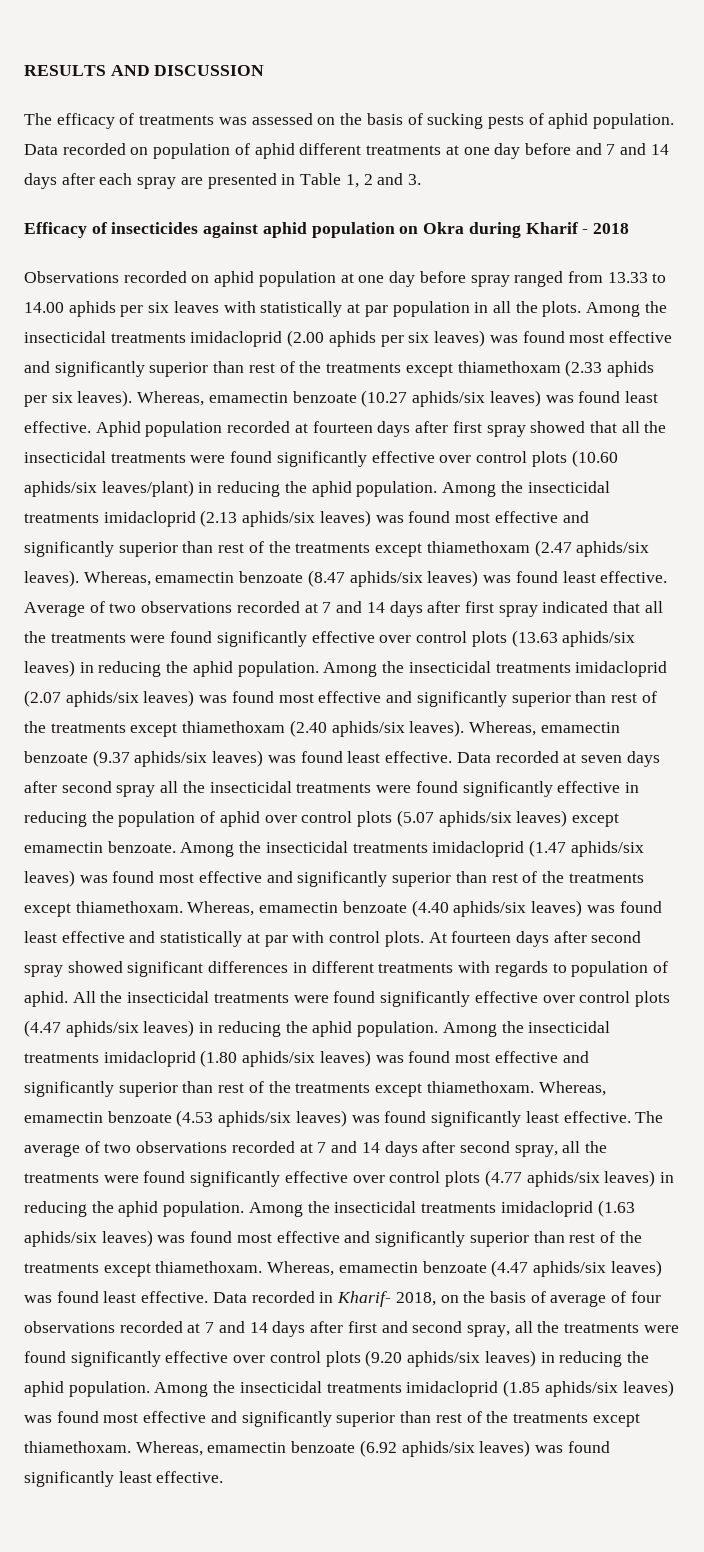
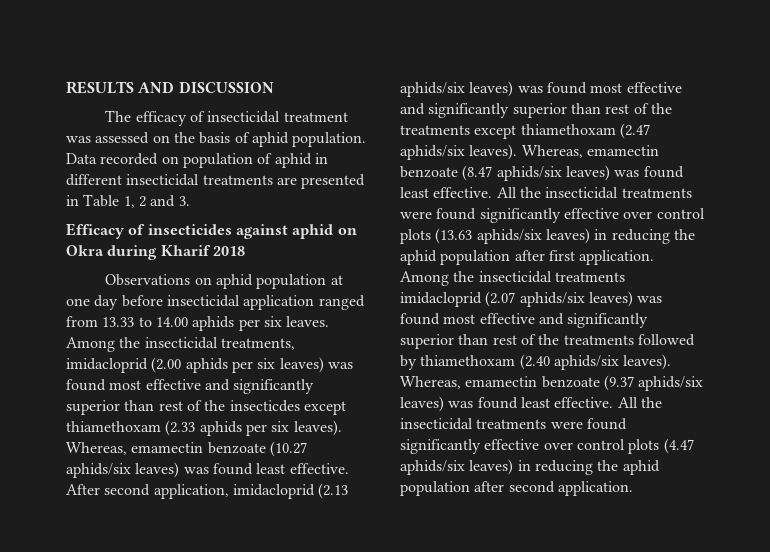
[139,115,215,125] treatments -> [207,111,348,123] insecticidal treatment
[427,113,544,129] sucking pests of -> (250, 137) none
[299,143,669,159] [24,173,177,189] different treatments at one day before and 7 and 14 days after each spray -> [314,153,328,164] [66,174,273,186] in different insecticidal treatments
[311,222,395,238] population -> (334, 231) none
[582,229,589,234] - -> (211, 250) none
[123,271,187,283] recorded -> (191, 280) none
[470,275,510,287] spray -> [166,295,315,310] insecticidal application
[173,301,667,317] [24,331,186,343] leaves with statistically at par population in all the plots. Among the insecticidal treatments -> [286,316,330,327] [66,337,295,352] leaves. Among the insecticidal treatments,
[326,363,402,373] treatments -> [229,400,300,412] insecticdes
[95,421,667,437] [24,450,618,467] [24,480,610,497] [24,513,99,523] Aphid population recorded at fourteen days after first spray showed that all the insecticidal treatments were found significantly effective over control plots (10.60 aphids/six leaves/plant) in reducing the aphid population. Among the insecticidal treatments -> [66,484,229,499] After second application,
[24,601,663,617] [24,631,46,643] Average of two observations recorded at 7 and 14 days after first spray indicated that all the -> [496,187,619,199] All the insecticidal
[237,661,319,677] population. -> [440,250,655,265] population after first application.
[130,723,178,737] except -> [637,334,695,346] [400,355,417,370] followed by
[456,751,660,767] [24,781,639,797] [24,810,619,827] [24,840,644,857] [24,870,644,887] [24,900,662,917] [24,931,642,947] [24,961,668,977] [24,991,68,1007] Data recorded at seven days after second spray all the insecticidal treatments were found significantly effective in reducing the population of aphid over control plots (5.07 aphids/six leaves) except emamectin benzoate. Among the insecticidal treatments imidacloprid (1.47 aphids/six leaves) was found most effective and significantly superior than rest of the treatments except thiamethoxam. Whereas, emamectin benzoate (4.40 aphids/six leaves) was found least effective and statistically at par with control plots. At fourteen days after second spray showed significant differences in different treatments with regards to population of aphid. -> (614, 402) none
[357,1021,611,1037] [24,1050,589,1067] [24,1081,606,1097] [24,1110,664,1127] [24,1141,608,1157] [24,1170,674,1187] [24,1200,635,1217] [24,1230,642,1247] [24,1260,662,1277] [24,1291,661,1307] [24,1321,679,1337] [24,1350,649,1367] [24,1380,674,1397] [24,1411,640,1427] [24,1440,610,1457] [24,1471,224,1487] population. Among the insecticidal treatments imidacloprid (1.80 aphids/six leaves) was found most effective and significantly superior than rest of the treatments except thiamethoxam. Whereas, emamectin benzoate (4.53 aphids/six leaves) was found significantly least effective. The average of two observations recorded at 7 and 14 days after second spray, all the treatments were found significantly effective over control plots (4.77 aphids/six leaves) in reducing the aphid population. Among the insecticidal treatments imidacloprid (1.63 aphids/six leaves) was found most effective and significantly superior than rest of the treatments except thiamethoxam. Whereas, emamectin benzoate (4.47 aphids/six leaves) was found least effective. Data recorded in Kharif- 2018, on the basis of average of four observations recorded at 7 and 14 days after first and second spray, all the treatments were found significantly effective over control plots (9.20 aphids/six leaves) in reducing the aphid population. Among the insecticidal treatments imidacloprid (1.85 aphids/six leaves) was found most effective and significantly superior than rest of the treatments except thiamethoxam. Whereas, emamectin benzoate (6.92 aphids/six leaves) was found significantly least effective. -> [400,481,633,496] population after second application.

